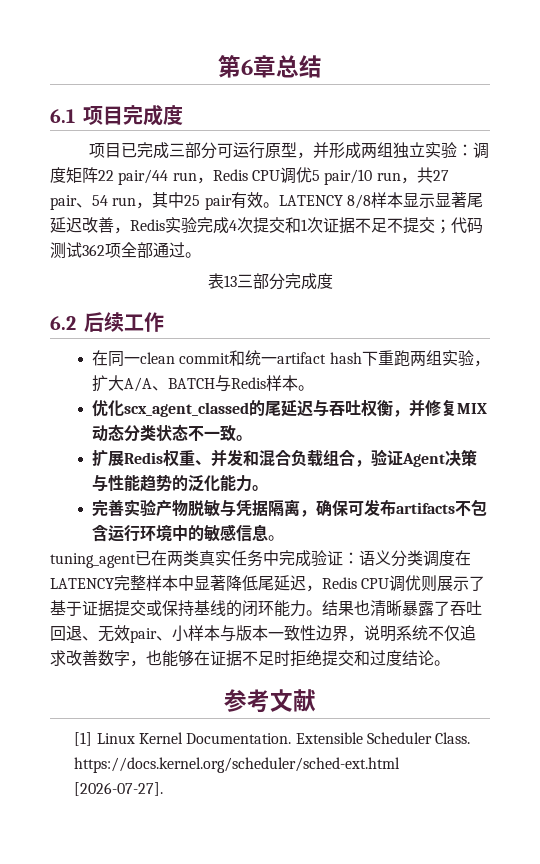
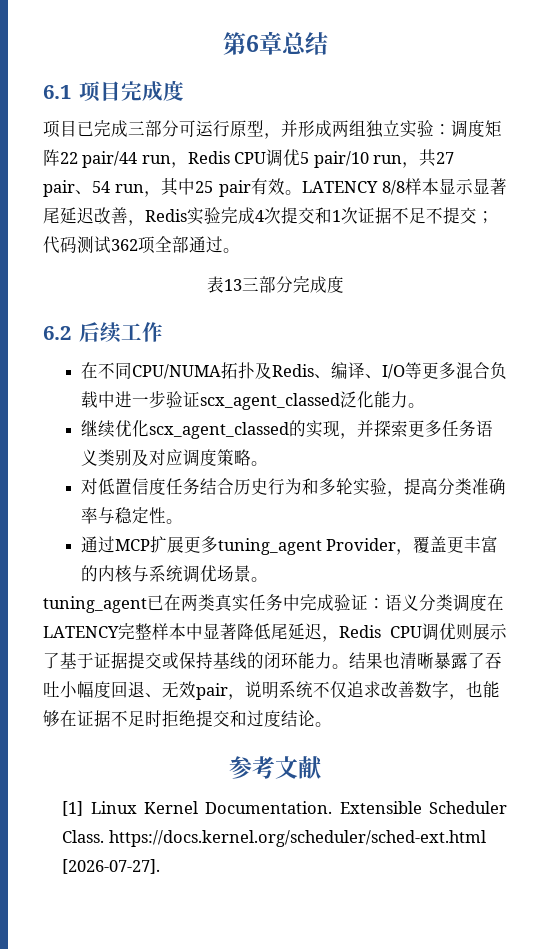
[107,350,490,367] [91,375,314,392] [91,399,487,417] [91,424,252,442] [91,449,477,467] [91,474,268,492] [91,499,487,517] [91,524,268,542] 同一clean commit和统一artifact hash下重跑两组实验，扩大A/A、BATCH与Redis样本。 // 优化scx_agent_classed的尾延迟与吞吐权衡，并修复MIX动态分类状态不一致。 // 扩展Redis权重、并发和混合负载组合，验证Agent决策与性能趋势的泛化能力。 // 完善实验产物脱敏与凭据隔离，确保可发布artifacts不包含运行环境中的敏感信息 -> [97,362,507,380] [80,390,425,410] [80,420,493,439] [80,449,268,467] [80,478,506,497] [80,507,183,524] [80,536,499,555] [80,565,251,583] 不同CPU/NUMA拓扑及Redis、编译、I/O等更多混合负载中进一步验证scx_agent_classed泛化能力。 // 继续优化scx_agent_classed的实现，并探索更多任务语义类别及对应调度策略。 // 对低置信度任务结合历史行为和多轮实验，提高分类准确率与稳定性。 // 通过MCP扩展更多tuning_agent Provider，覆盖更丰富的内核与系统调优场景
(482, 607) none -> [60,681,111,698] 小幅度
[156,625,348,642] 、小样本与版本一致性边界 -> (228, 691) none

